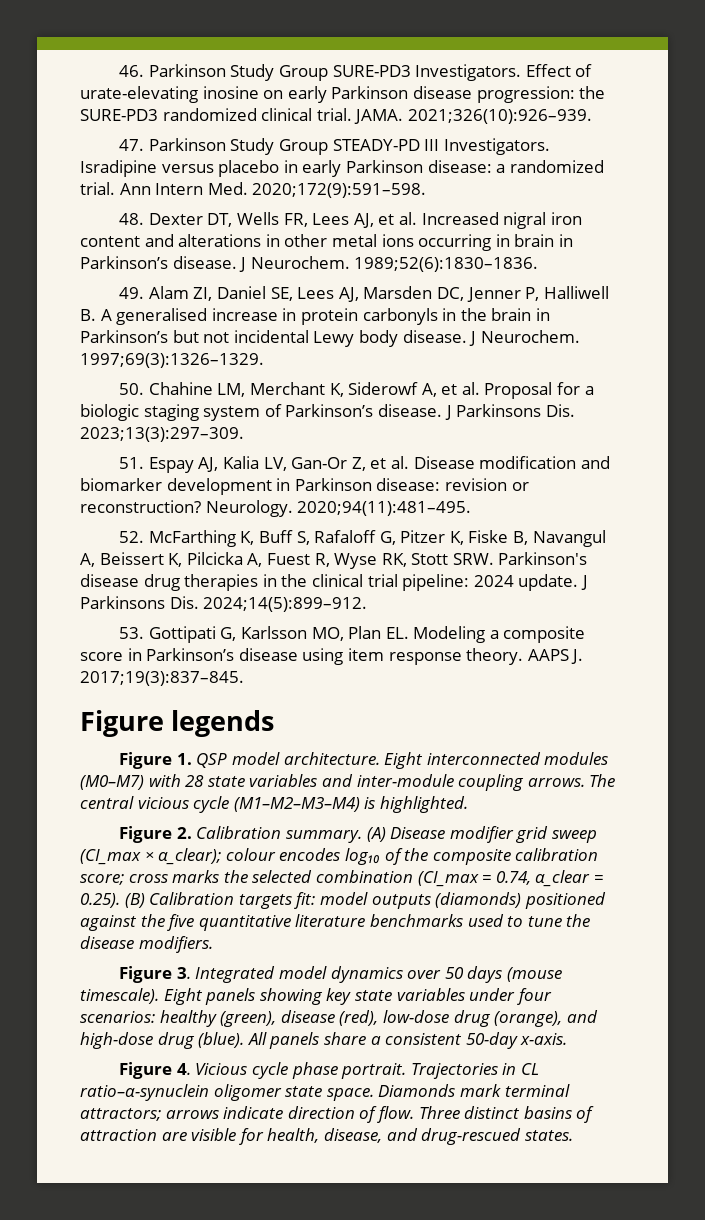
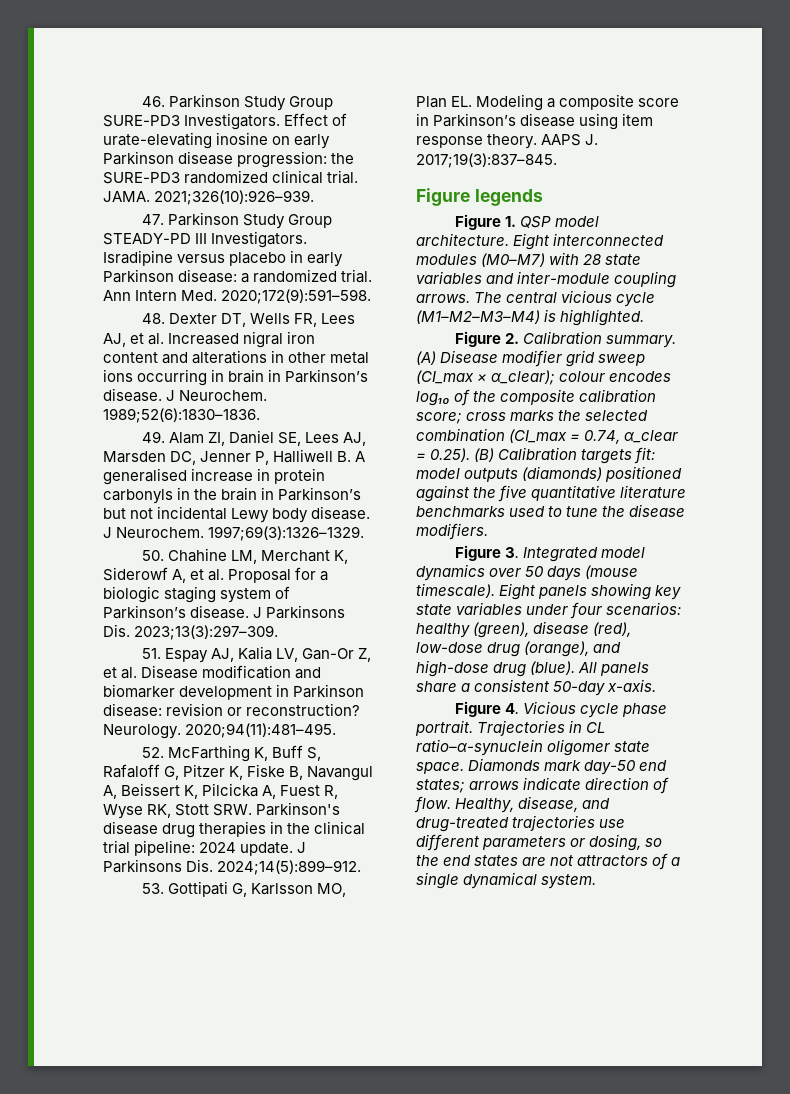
[504,1084,570,1097] [80,1108,161,1121] terminal attractors; -> [584,760,668,775] [416,779,465,793] day-50 end states;
[418,1106,595,1123] [80,1128,573,1145] Three distinct basins of attraction are visible for health, disease, and drug-rescued states. -> [455,796,611,813] [416,815,626,832] [416,834,663,851] [416,853,681,870] [416,872,597,889] Healthy, disease, and drug-treated trajectories use different parameters or dosing, so the end states are not attractors of a single dynamical system.

